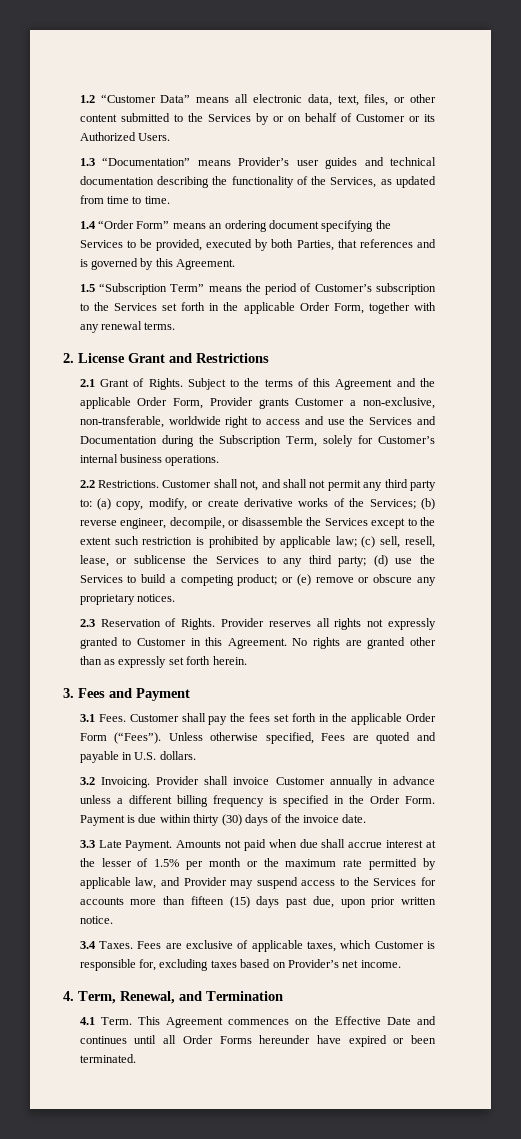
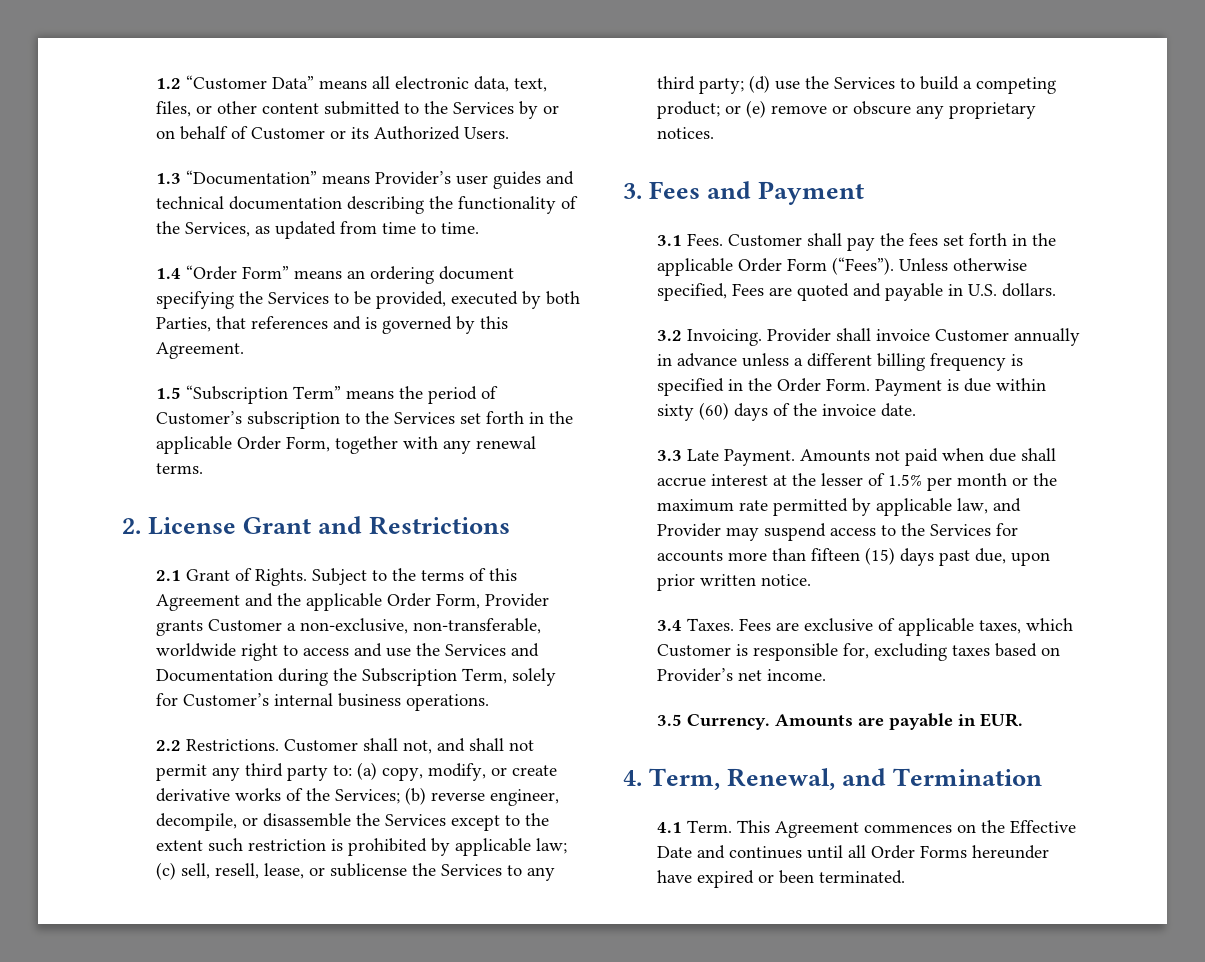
[79,618,436,630] [79,637,436,649] [79,656,247,668] // 2.3 Reservation of Rights. Provider reserves all rights not expressly granted to Customer in this Agreement. No rights are granted other than as expressly set forth herein. -> (715, 133) none
[193,814,242,826] thirty (30) -> [657,402,730,421] sixty (60)
(401, 964) none -> [657,713,1024,730] // 3.5 Currency. Amounts are payable in EUR.

